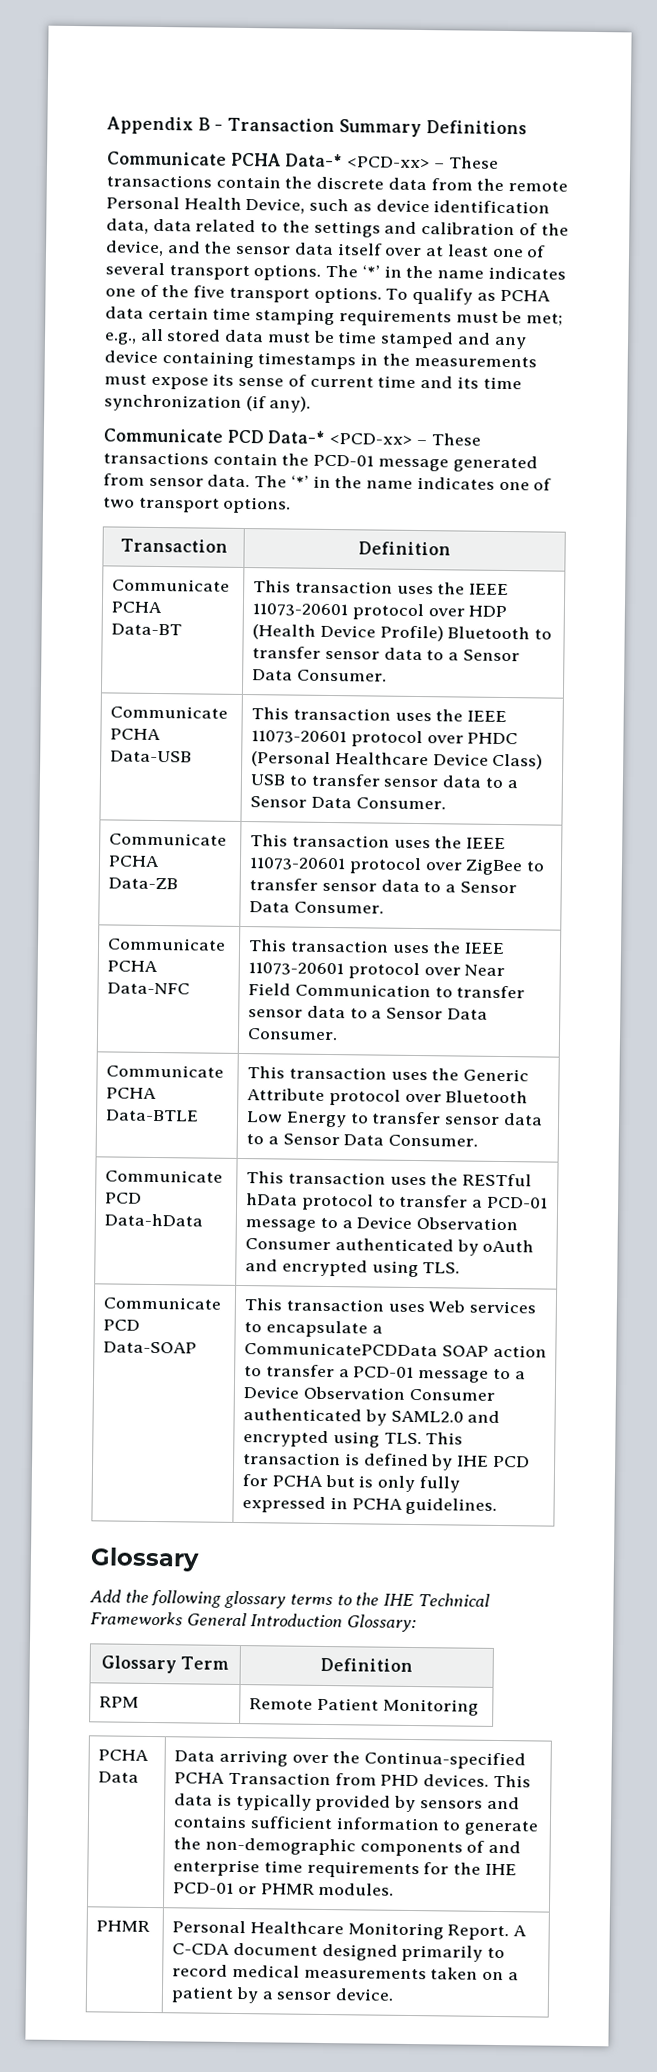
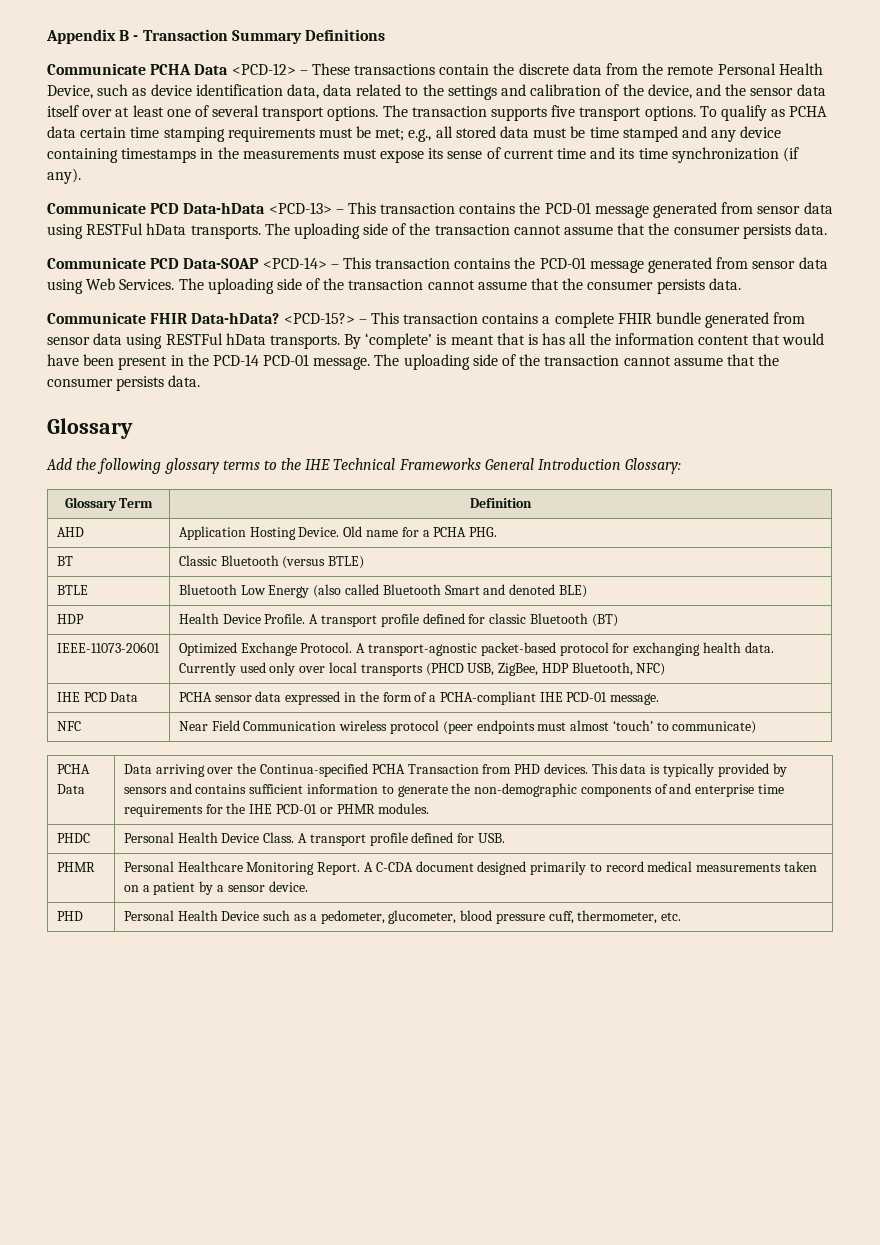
[285,153,431,169] Data-* <PCD-xx> -> [194,63,296,75] Data <PCD-12>
[361,265,566,280] [105,284,190,298] ‘*’ in the name indicates one of the -> [411,106,548,121] transaction supports
[267,430,481,446] [103,451,538,473] [103,473,553,491] [103,496,292,514] [119,538,228,553] [358,541,451,556] [112,578,231,592] [111,601,163,614] [111,623,183,636] [253,580,510,596] [252,603,508,621] [252,624,553,642] [252,646,520,662] [252,669,387,682] [110,705,229,719] [110,728,162,741] [110,750,193,763] [251,707,508,723] [251,730,519,748] [251,751,544,770] [250,773,518,789] [250,796,446,810] [109,832,228,846] [108,855,161,868] [108,877,179,890] [250,834,507,850] [249,857,546,876] [249,878,517,894] [249,901,384,914] [107,937,227,951] [107,960,159,973] [107,982,191,995] [248,939,506,955] [248,962,506,980] [248,983,526,999] [248,1005,488,1020] [247,1028,339,1041] [106,1064,225,1078] [106,1087,158,1100] [106,1109,200,1122] [247,1066,530,1082] [247,1088,529,1106] [247,1111,543,1128] [246,1133,479,1147] [105,1169,224,1183] [105,1192,143,1204] [104,1213,204,1227] [246,1171,533,1187] [246,1193,548,1211] [245,1216,519,1232] [245,1238,535,1256] [245,1259,461,1278] [103,1296,222,1310] [103,1319,141,1331] [103,1341,198,1354] [244,1298,537,1314] [244,1320,383,1338] [244,1342,547,1358] [244,1364,526,1383] [243,1386,495,1401] [243,1408,501,1426] [243,1430,464,1448] [243,1452,530,1471] [242,1474,460,1493] [242,1496,498,1515] Data-* <PCD-xx> – These transactions contain the PCD-01 message generated from sensor data. The ‘*’ in the name indicates one of two transport options. // Transaction | Definition // Communicate PCHA Data-BT | This transaction uses the IEEE 11073-20601 protocol over HDP (Health Device Profile) Bluetooth to transfer sensor data to a Sensor Data Consumer. // Communicate PCHA Data-USB | This transaction uses the IEEE 11073-20601 protocol over PHDC (Personal Healthcare Device Class) USB to transfer sensor data to a Sensor Data Consumer. // Communicate PCHA Data-ZB | This transaction uses the IEEE 11073-20601 protocol over ZigBee to transfer sensor data to a Sensor Data Consumer. // Communicate PCHA Data-NFC | This transaction uses the IEEE 11073-20601 protocol over Near Field Communication to transfer sensor data to a Sensor Data Consumer. // Communicate PCHA Data-BTLE | This transaction uses the Generic Attribute protocol over Bluetooth Low Energy to transfer sensor data to a Sensor Data Consumer. // Communicate PCD Data-hData | This transaction uses the RESTful hData protocol to transfer a PCD-01 message to a Device Observation Consumer authenticated by oAuth and encrypted using TLS. // Communicate PCD Data-SOAP | This transaction uses Web services to encapsulate a CommunicatePCDData SOAP action to transfer a PCD-01 message to a Device Observation Consumer authenticated by SAML2.0 and encrypted using TLS. This transaction is defined by IHE PCD for PCHA but is only fully expressed in PCHA guidelines. -> [183,202,833,218] [47,223,827,239] [47,257,828,273] [47,278,741,294] [47,312,806,328] [47,333,825,349] [47,354,780,370] [47,375,201,391] Data-hData <PCD-13> – This transaction contains the PCD-01 message generated from sensor data using RESTFul hData transports. The uploading side of the transaction cannot assume that the consumer persists data. // Communicate PCD Data-SOAP <PCD-14> – This transaction contains the PCD-01 message generated from sensor data using Web Services. The uploading side of the transaction cannot assume that the consumer persists data. // Communicate FHIR Data-hData? <PCD-15?> – This transaction contains a complete FHIR bundle generated from sensor data using RESTFul hData transports. By ‘complete’ is meant that is has all the information content that would have been present in the PCD-14 PCD-01 message. The uploading side of the transaction cannot assume that the consumer persists data.
[99,1696,140,1708] [249,1697,479,1716] RPM | Remote Patient Monitoring -> [56,527,84,537] [178,526,498,540] [56,556,73,566] [178,555,365,569] [56,585,88,595] [178,584,587,598] [56,614,84,624] [178,613,618,627] [56,642,160,653] [178,642,774,656] [178,662,666,676] [56,692,139,702] [178,691,660,705] [56,721,81,731] [178,720,757,734] AHD | Application Hosting Device. Old name for a PCHA PHG. // BT | Classic Bluetooth (versus BTLE) // BTLE | Bluetooth Low Energy (also called Bluetooth Smart and denoted BLE) // HDP | Health Device Profile. A transport profile defined for classic Bluetooth (BT) // IEEE-11073-20601 | Optimized Exchange Protocol. A transport-agnostic packet-based protocol for exchanging health data. Currently used only over local transports (PHCD USB, ZigBee, HDP Bluetooth, NFC) // IHE PCD Data | PCHA sensor data expressed in the form of a PCHA-compliant IHE PCD-01 message. // NFC | Near Field Communication wireless protocol (peer endpoints must almost ‘touch’ to communicate)
(395, 1889) none -> [56,833,90,843] [123,832,505,846] // PHDC | Personal Health Device Class. A transport profile defined for USB.
(395, 1994) none -> [56,911,83,921] [123,910,682,924] // PHD | Personal Health Device such as a pedometer, glucometer, blood pressure cuff, thermometer, etc.

